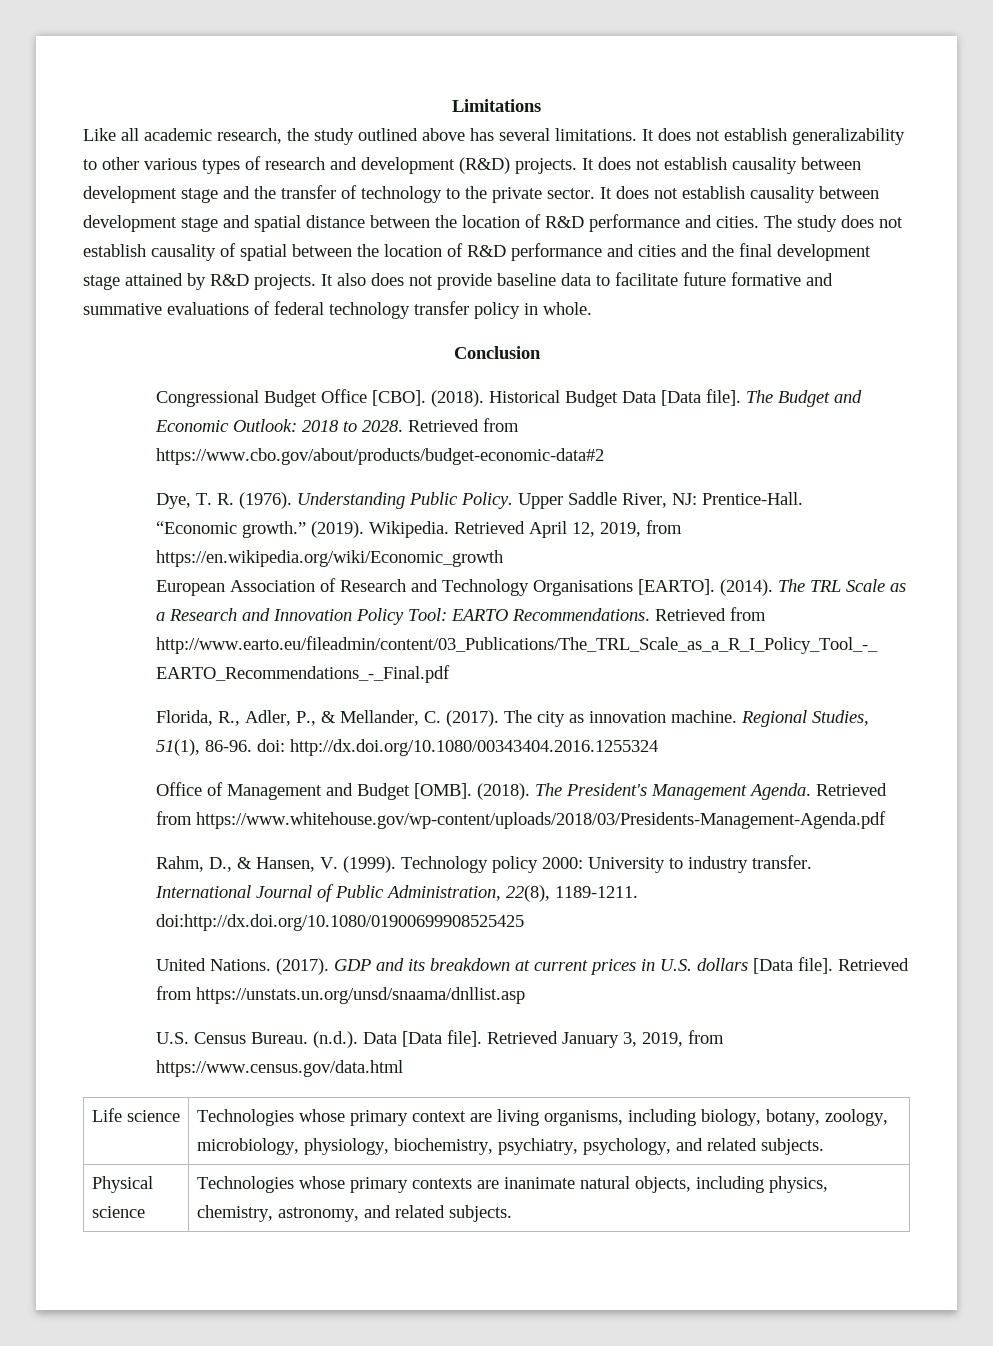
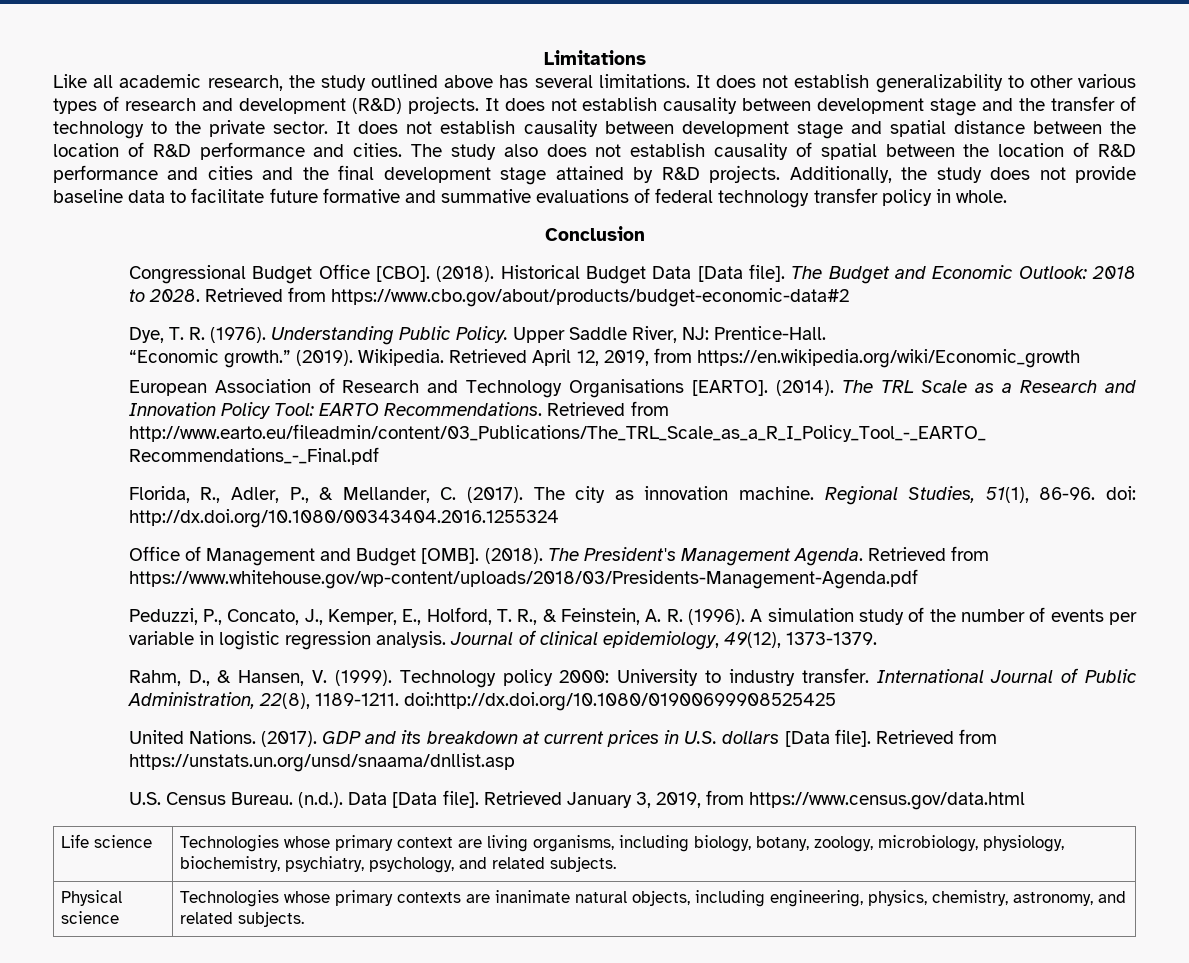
(837, 223) none -> [503,144,538,157] also
[321,273,366,286] It also -> [789,166,982,183] Additionally, the study
(886, 820) none -> [128,607,1138,625] [128,630,878,650] // Peduzzi, P., Concato, J., Kemper, E., Holford, T. R., & Feinstein, A. R. (1996). A simulation study of the number of events per variable in logistic regression analysis. Journal of clinical epidemiology, 49(12), 1373-1379.
(764, 1184) none -> [769,890,863,907] engineering,

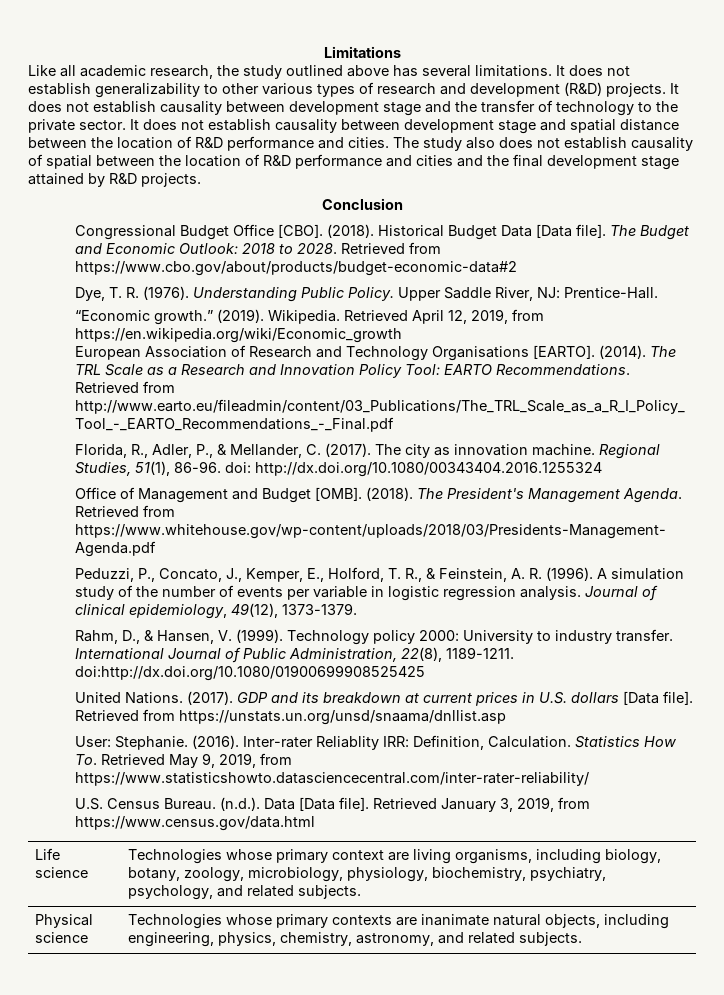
[789,166,1137,183] [53,188,1007,208] Additionally, the study does not provide baseline data to facilitate future formative and summative evaluations of federal technology transfer policy in whole. -> (201, 180) none
(515, 762) none -> [74,735,677,750] [74,753,292,768] [74,772,589,786] // User: Stephanie. (2016). Inter-rater Reliablity IRR: Definition, Calculation. Statistics How To. Retrieved May 9, 2019, from https://www.statisticshowto.datasciencecentral.com/inter-rater-reliability/

